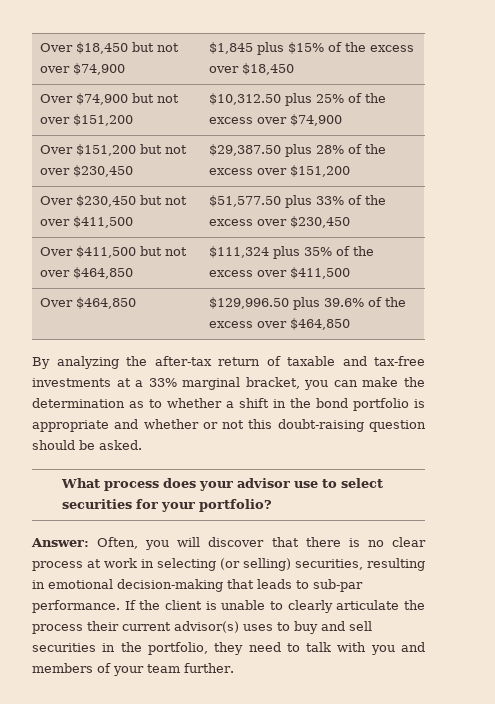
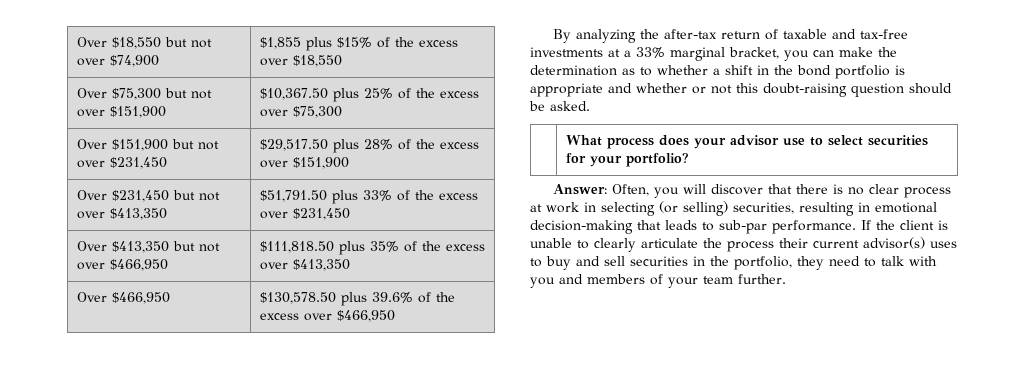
[39,42,128,54] Over $18,450 -> [76,37,161,49] Over $18,550
[208,42,253,54] $1,845 -> [259,37,301,49] $1,855
[241,63,294,75] [39,93,179,105] [39,114,133,126] [208,93,281,105] $18,450 // Over $74,900 but not over $151,200 | $10,312.50 -> [292,55,342,67] [76,88,212,100] [76,106,166,118] [259,88,328,100] $18,550 // Over $75,300 but not over $151,900 | $10,367.50
[289,114,342,126] [39,144,187,156] [39,165,133,177] [208,144,281,156] $74,900 // Over $151,200 but not over $230,450 | $29,387.50 -> [292,106,342,118] [76,139,219,151] [76,157,167,169] [259,139,328,151] $75,300 // Over $151,900 but not over $231,450 | $29,517.50
[289,165,350,177] [39,195,187,207] [39,216,133,228] [208,195,281,207] $151,200 // Over $230,450 but not over $411,500 | $51,577.50 -> [292,157,349,169] [76,190,220,202] [76,208,167,220] [259,190,327,202] $151,900 // Over $231,450 but not over $413,350 | $51,791.50
[289,216,350,228] [39,246,187,258] [39,267,133,279] [208,246,269,258] $230,450 // Over $411,500 but not over $464,850 | $111,324 -> [292,208,350,220] [76,241,220,253] [76,259,168,271] [259,241,334,253] $231,450 // Over $413,350 but not over $466,950 | $111,818.50
[289,267,350,279] [39,297,136,309] [208,297,289,309] $411,500 // Over $464,850 | $129,996.50 -> [292,259,350,271] [76,292,170,304] [259,292,336,304] $413,350 // Over $466,950 | $130,578.50
[289,318,350,330] $464,850 -> [336,310,395,322] $466,950

